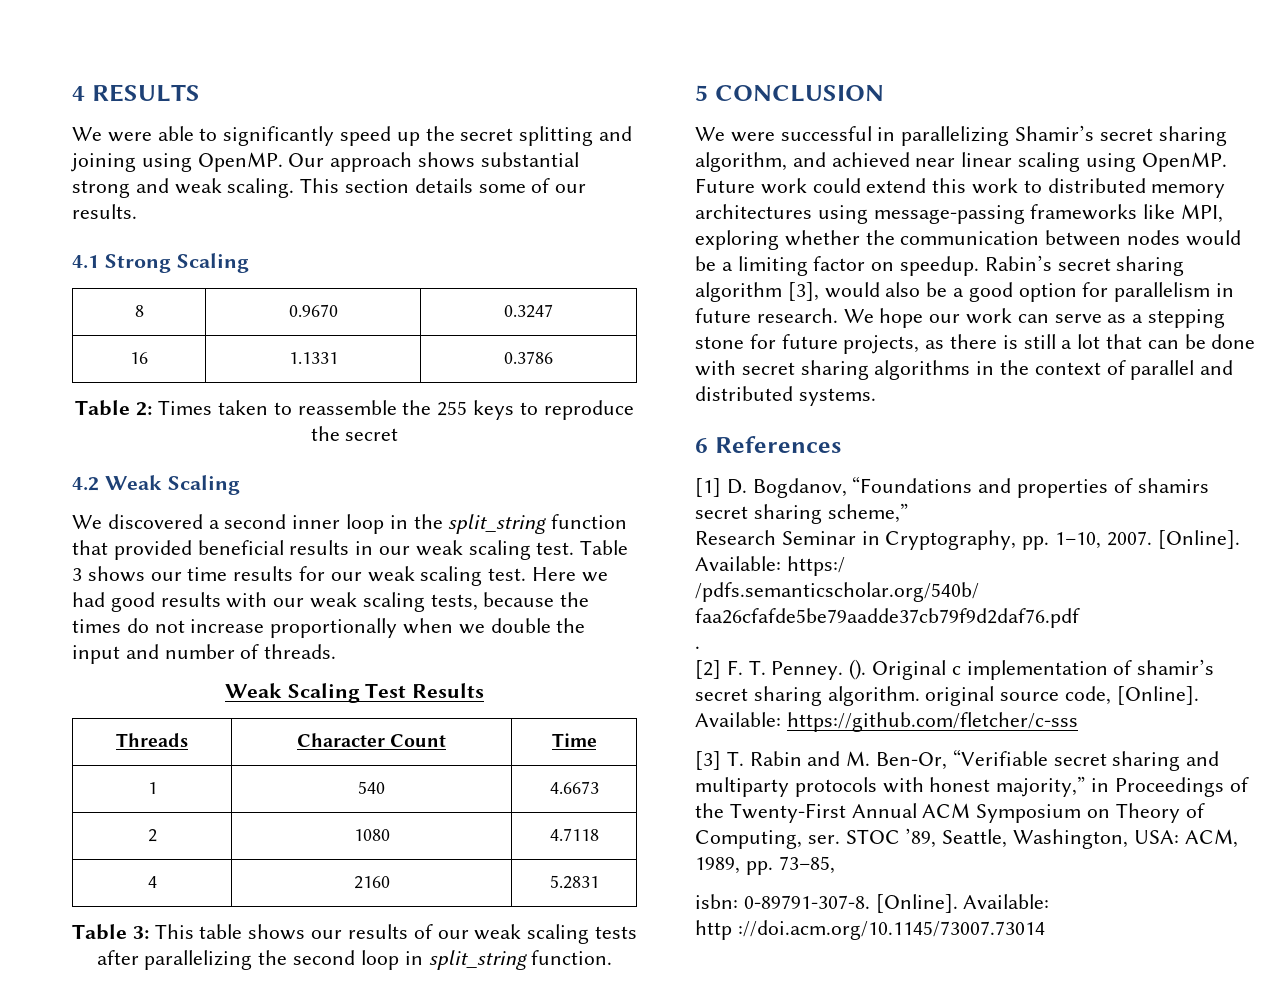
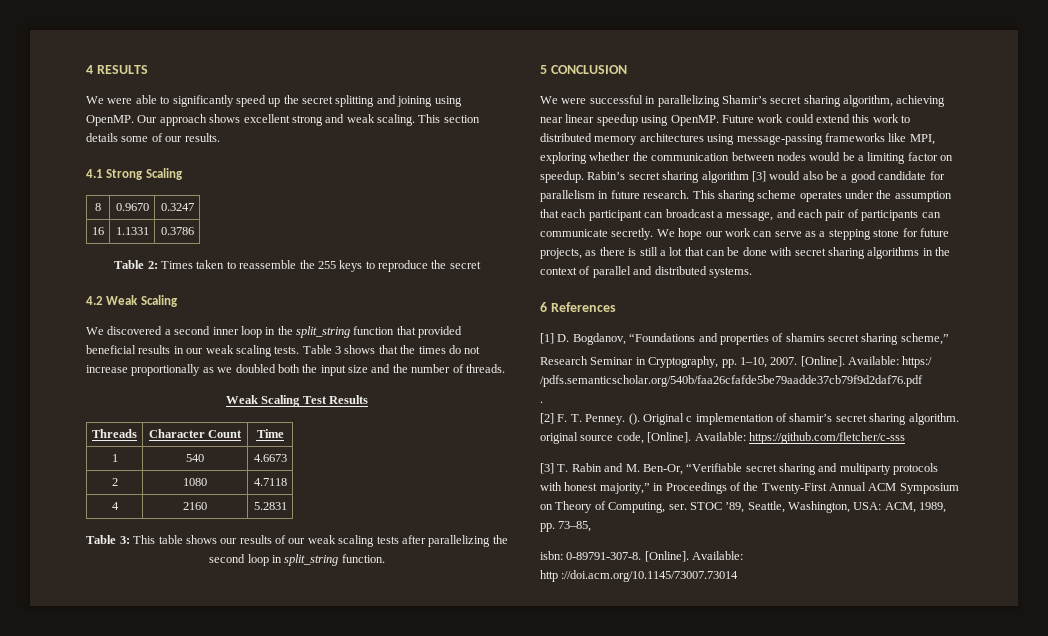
[480,152,579,167] substantial -> [243,114,290,123] excellent
[536,542,575,555] test. -> [274,346,300,354] tests.
[150,566,608,586] [72,592,555,612] our time results for our weak scaling test. Here we had good results with our weak scaling tests, because -> [378,345,398,354] that
[403,618,586,634] [72,644,159,664] when we double the input and -> [202,364,408,376] as we doubled both the input size and the
[792,152,910,167] and achieved -> [896,95,946,107] achieving
[1018,152,1081,172] scaling -> [596,114,638,126] speedup
[787,282,819,301] [3], -> [751,171,766,182] [3]
[1018,283,1077,302] option -> [878,171,927,180] candidate
(838, 315) none -> [692,190,952,202] [540,209,941,221] [540,228,654,240] This sharing scheme operates under the assumption that each participant can broadcast a message, and each pair of participants can communicate secretly.

